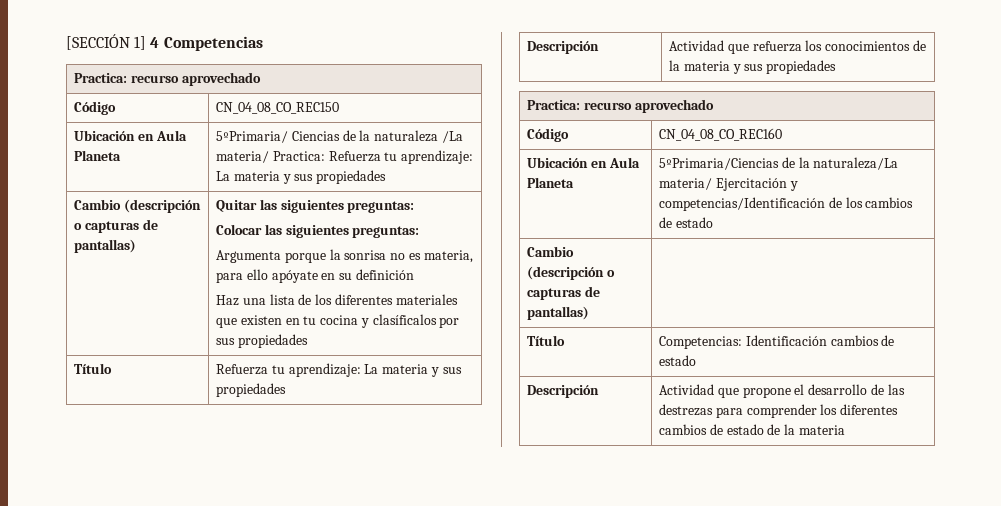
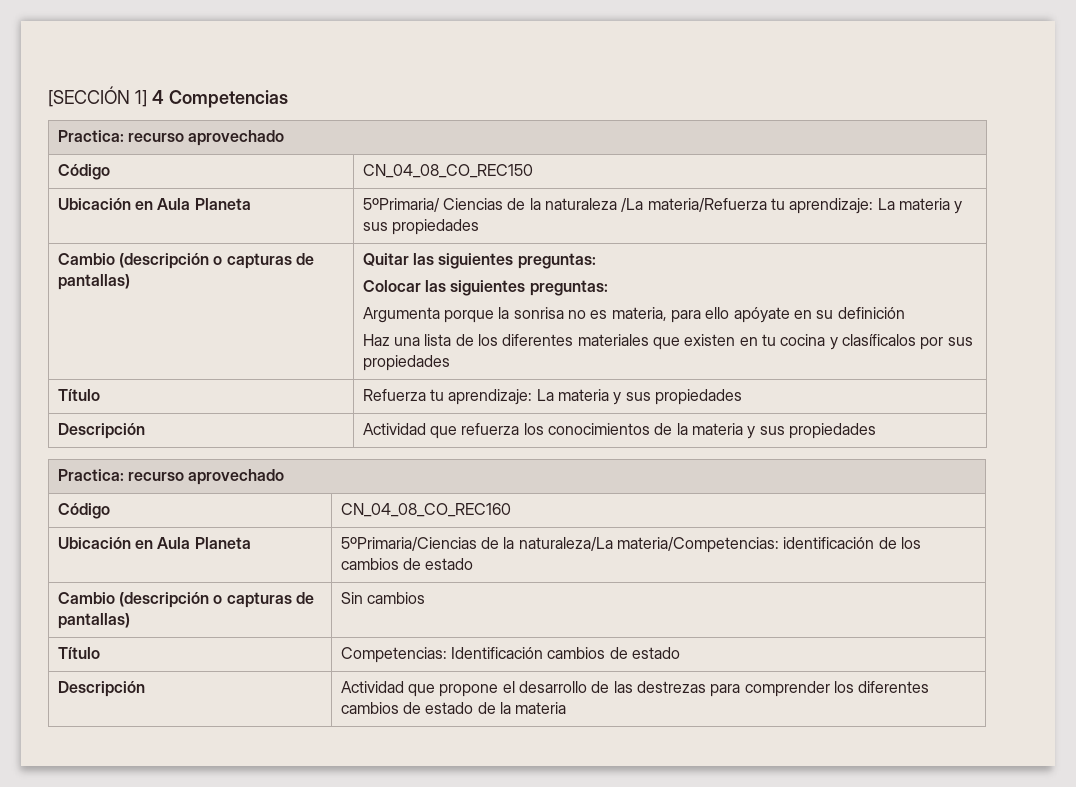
[216,151,381,163] materia/ Practica: Refuerza -> [647,198,767,212] materia/Refuerza
[659,178,798,191] [659,197,826,211] materia/ Ejercitación y competencias/Identificación -> [617,537,875,553] materia/Competencias: identificación
(590, 313) none -> [340,592,426,604] Sin cambios

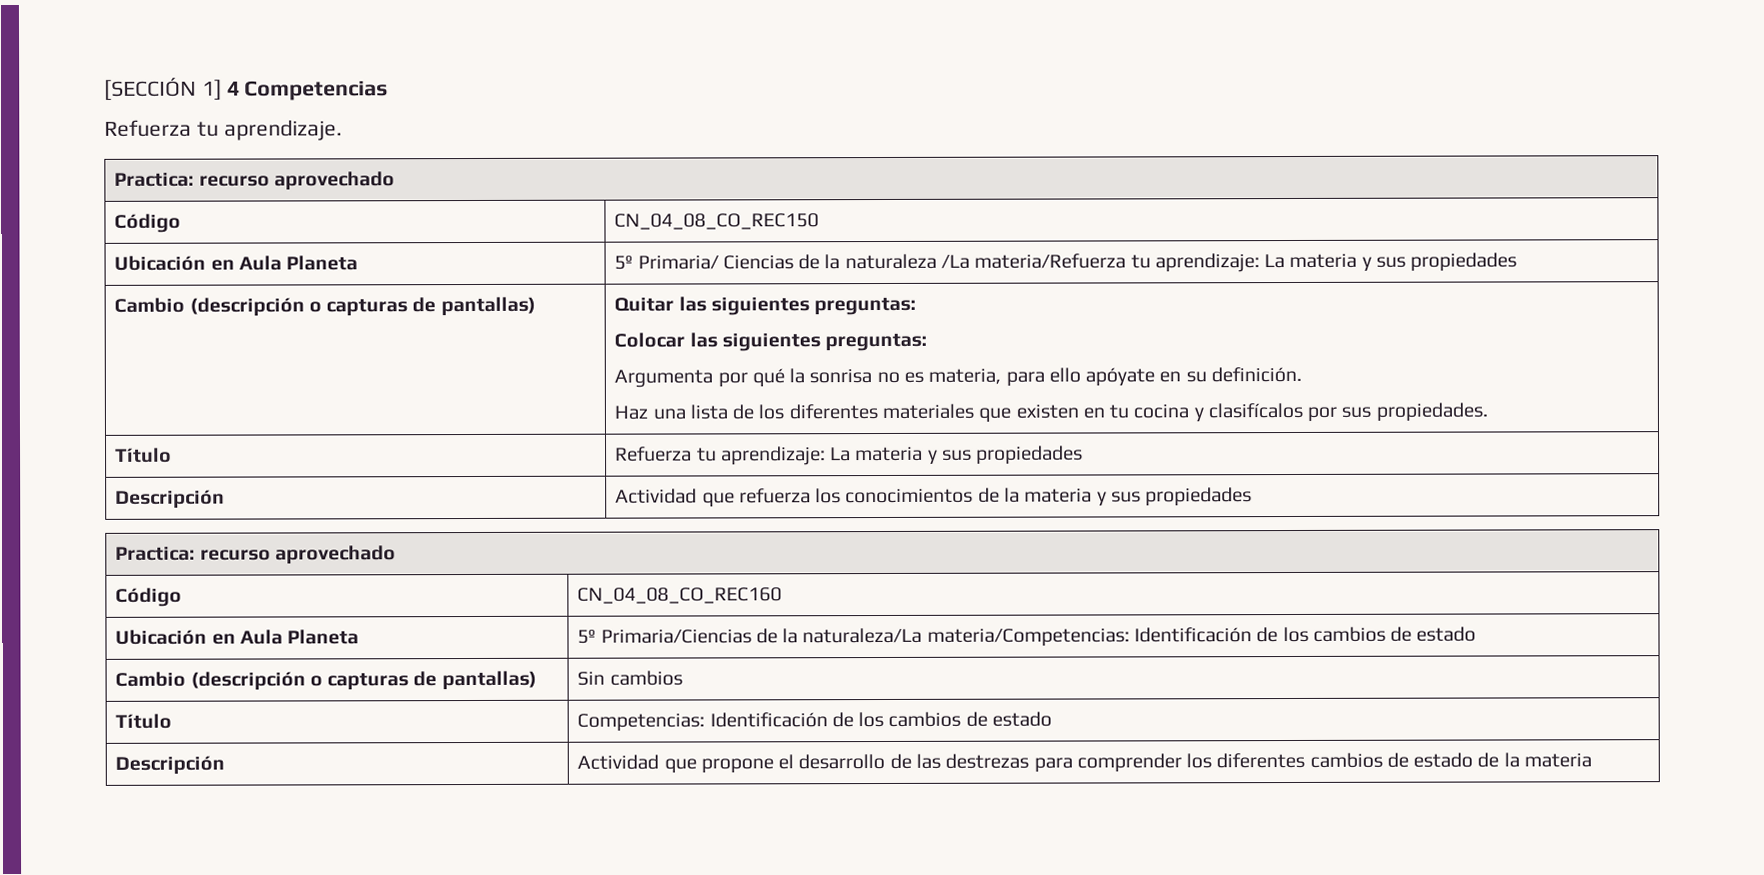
(288, 99) none -> [104,119,343,141] // Refuerza tu aprendizaje.
[362,198,440,212] 5ºPrimaria/ -> [614,255,719,270] 5º Primaria/
[444,310,495,323] porque -> [717,368,785,388] por qué
[837,307,905,319] definición -> [1210,366,1302,383] definición.
[842,334,917,346] clasíficalos -> [1207,402,1303,419] clasifícalos
[362,355,450,371] propiedades -> [1375,402,1488,422] propiedades.
[340,537,477,551] 5ºPrimaria/Ciencias -> [577,629,752,644] 5º Primaria/Ciencias
[783,537,875,549] identificación -> [1133,627,1252,643] Identificación
(544, 653) none -> [831,711,885,728] de los

